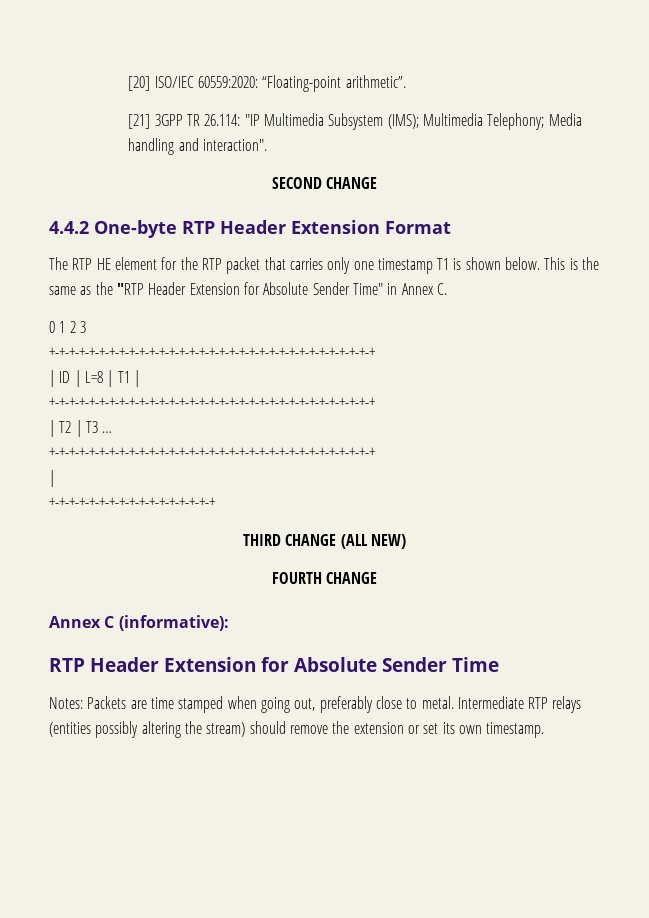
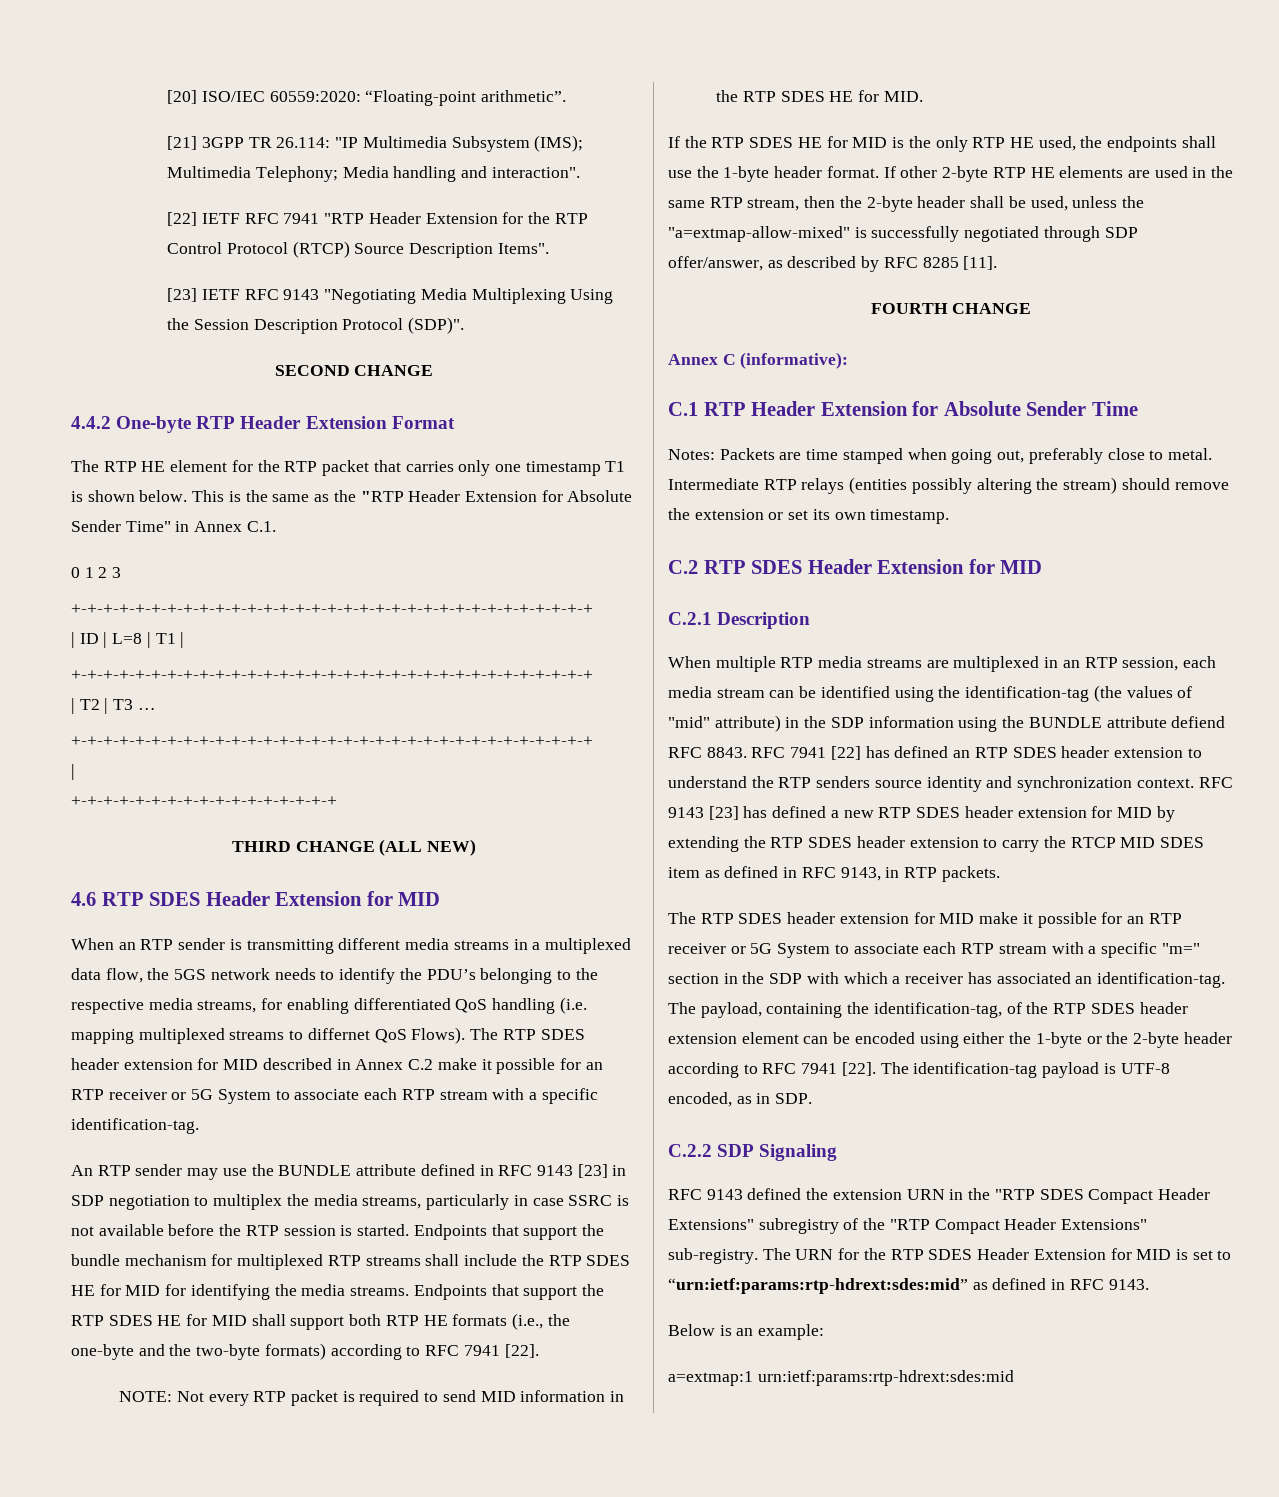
(268, 145) none -> [167,212,588,226] [167,241,549,258] [167,288,614,304] [167,317,465,334] // [22] IETF RFC 7941 "RTP Header Extension for the RTP Control Protocol (RTCP) Source Description Items". // [23] IETF RFC 9143 "Negotiating Media Multiplexing Using the Session Description Protocol (SDP)".
[436,283,447,295] C. -> [246,521,276,532] C.1.
(406, 541) none -> [71,891,441,906] [71,938,631,954] [71,968,598,984] [71,997,587,1014] [71,1027,585,1044] [71,1058,603,1074] [71,1088,598,1104] [71,1118,199,1134] [71,1164,627,1180] [71,1194,629,1210] [71,1224,604,1240] [71,1254,631,1270] [71,1284,604,1300] [71,1313,570,1330] [71,1343,539,1360] [119,1390,625,1406] [716,90,923,102] [668,136,1216,152] [668,166,1234,182] [668,196,1144,212] [668,226,1138,242] [668,256,998,272] // 4.6 RTP SDES Header Extension for MID // When an RTP sender is transmitting different media streams in a multiplexed data flow, the 5GS network needs to identify the PDU’s belonging to the respective media streams, for enabling differentiated QoS handling (i.e. mapping multiplexed streams to differnet QoS Flows). The RTP SDES header extension for MID described in Annex C.2 make it possible for an RTP receiver or 5G System to associate each RTP stream with a specific identification-tag. // An RTP sender may use the BUNDLE attribute defined in RFC 9143 [23] in SDP negotiation to multiplex the media streams, particularly in case SSRC is not available before the RTP session is started. Endpoints that support the bundle mechanism for multiplexed RTP streams shall include the RTP SDES HE for MID for identifying the media streams. Endpoints that support the RTP SDES HE for MID shall support both RTP HE formats (i.e., the one-byte and the two-byte formats) according to RFC 7941 [22]. // NOTE: Not every RTP packet is required to send MID information in the RTP SDES HE for MID. // If the RTP SDES HE for MID is the only RTP HE used, the endpoints shall use the 1-byte header format. If other 2-byte RTP HE elements are used in the same RTP stream, then the 2-byte header shall be used, unless the "a=extmap-allow-mixed" is successfully negotiated through SDP offer/answer, as described by RFC 8285 [11].
(229, 623) none -> [668,402,698,416] C.1
(545, 730) none -> [668,559,1043,574] [668,612,811,629] [668,656,1216,672] [668,685,1193,702] [668,715,1226,732] [668,746,1202,760] [668,776,1233,792] [668,806,1175,822] [668,836,1204,852] [668,866,1000,882] [668,912,1182,928] [668,942,1200,958] [668,972,1225,988] [668,1002,1188,1018] [668,1032,1232,1048] [668,1062,1170,1078] [668,1092,813,1107] [668,1144,838,1161] [668,1188,1210,1204] [668,1218,1148,1234] [668,1248,1232,1264] [668,1278,1149,1294] [668,1324,825,1340] [668,1370,1014,1386] // C.2 RTP SDES Header Extension for MID // C.2.1 Description // When multiple RTP media streams are multiplexed in an RTP session, each media stream can be identified using the identification-tag (the values of "mid" attribute) in the SDP information using the BUNDLE attribute defiend RFC 8843. RFC 7941 [22] has defined an RTP SDES header extension to understand the RTP senders source identity and synchronization context. RFC 9143 [23] has defined a new RTP SDES header extension for MID by extending the RTP SDES header extension to carry the RTCP MID SDES item as defined in RFC 9143, in RTP packets. // The RTP SDES header extension for MID make it possible for an RTP receiver or 5G System to associate each RTP stream with a specific "m=" section in the SDP with which a receiver has associated an identification-tag. The payload, containing the identification-tag, of the RTP SDES header extension element can be encoded using either the 1-byte or the 2-byte header according to RFC 7941 [22]. The identification-tag payload is UTF-8 encoded, as in SDP. // C.2.2 SDP Signaling // RFC 9143 defined the extension URN in the "RTP SDES Compact Header Extensions" subregistry of the "RTP Compact Header Extensions" sub-registry. The URN for the RTP SDES Header Extension for MID is set to “urn:ietf:params:rtp-hdrext:sdes:mid” as defined in RFC 9143. // Below is an example: // a=extmap:1 urn:ietf:params:rtp-hdrext:sdes:mid

